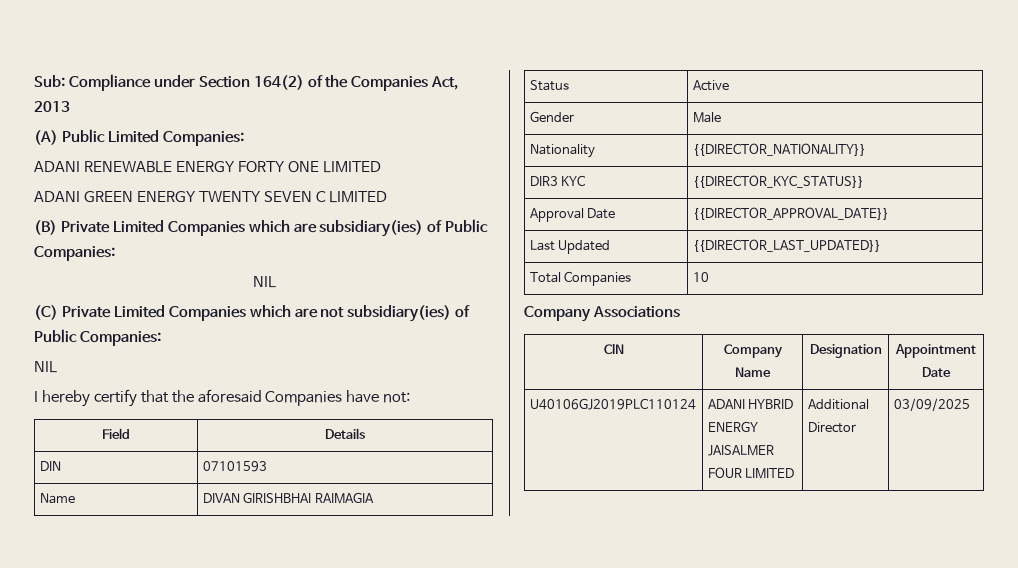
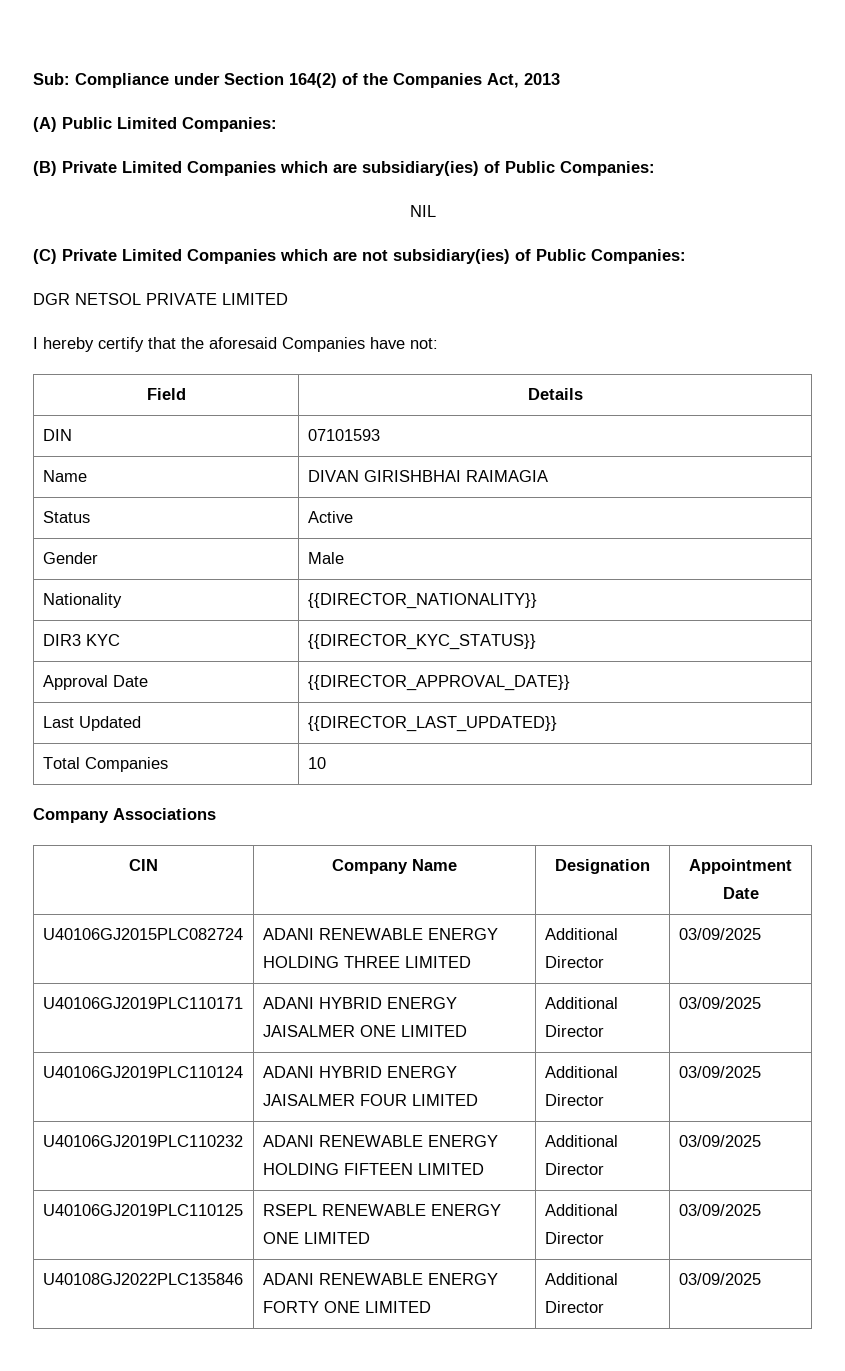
[34,161,381,173] [34,191,388,203] // ADANI RENEWABLE ENERGY FORTY ONE LIMITED // ADANI GREEN ENERGY TWENTY SEVEN C LIMITED -> (277, 124) none
[34,361,57,373] NIL -> [33,293,288,305] DGR NETSOL PRIVATE LIMITED
(951, 372) none -> [42,928,243,940] [262,928,498,940] [262,956,471,968] [544,928,618,940] [544,956,604,968] [678,928,761,940] [42,997,243,1009] [262,997,457,1009] [262,1025,467,1037] [544,997,618,1009] [544,1025,604,1037] [678,997,761,1009] // U40106GJ2015PLC082724 | ADANI RENEWABLE ENERGY HOLDING THREE LIMITED | Additional Director | 03/09/2025 // U40106GJ2019PLC110171 | ADANI HYBRID ENERGY JAISALMER ONE LIMITED | Additional Director | 03/09/2025
(970, 404) none -> [42,1135,243,1147] [262,1135,498,1147] [262,1163,484,1175] [544,1135,618,1147] [544,1163,604,1175] [678,1135,761,1147] [42,1204,243,1216] [262,1204,501,1216] [262,1232,370,1244] [544,1204,618,1216] [544,1232,604,1244] [678,1204,761,1216] [42,1273,243,1285] [262,1273,498,1285] [262,1301,431,1313] [544,1273,618,1285] [544,1301,604,1313] [678,1273,761,1285] // U40106GJ2019PLC110232 | ADANI RENEWABLE ENERGY HOLDING FIFTEEN LIMITED | Additional Director | 03/09/2025 // U40106GJ2019PLC110125 | RSEPL RENEWABLE ENERGY ONE LIMITED | Additional Director | 03/09/2025 // U40108GJ2022PLC135846 | ADANI RENEWABLE ENERGY FORTY ONE LIMITED | Additional Director | 03/09/2025

